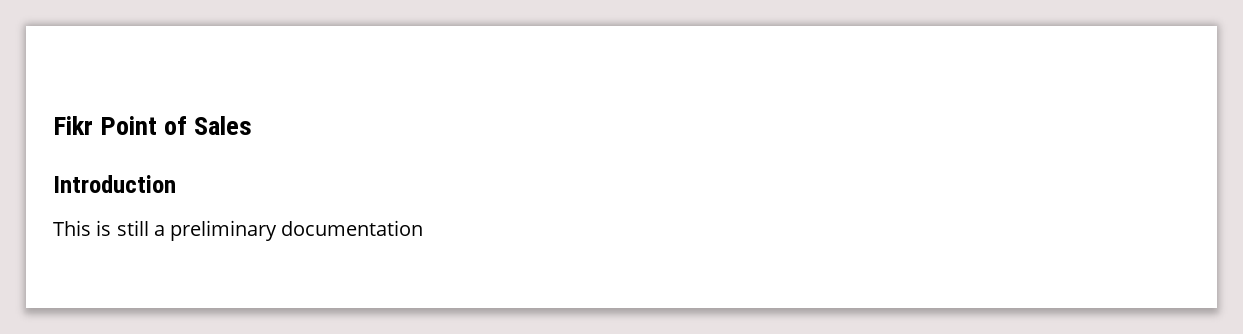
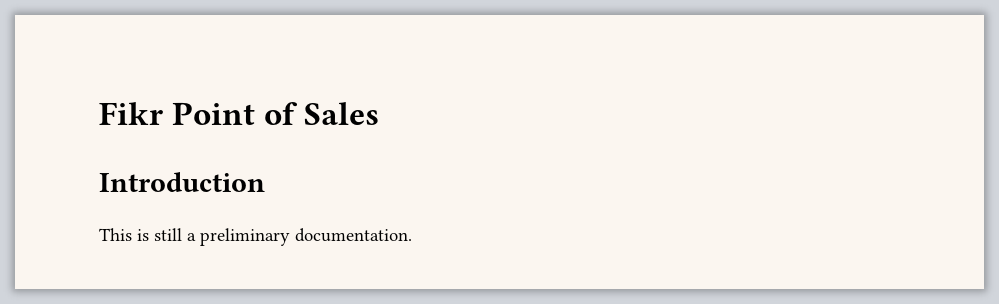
[281,220,424,236] documentation -> [295,228,412,242] documentation.

